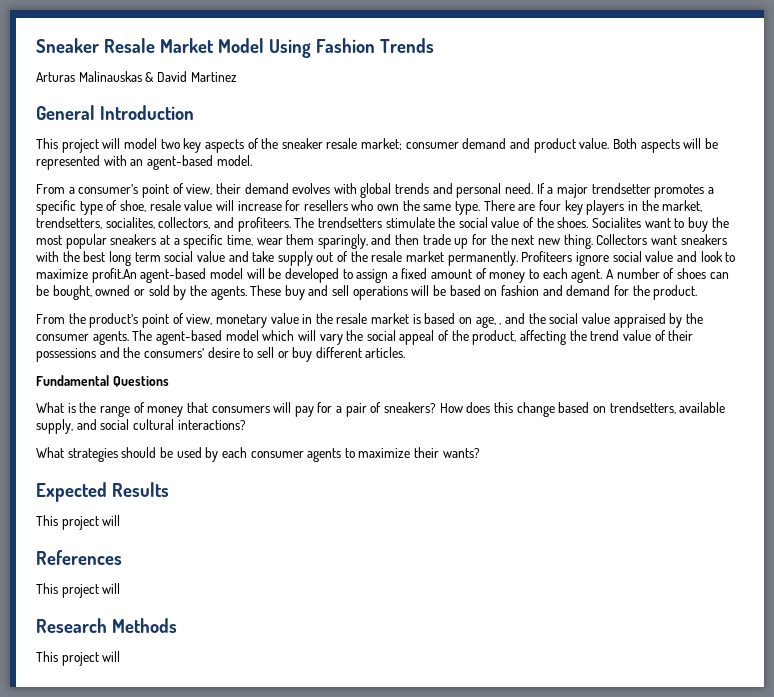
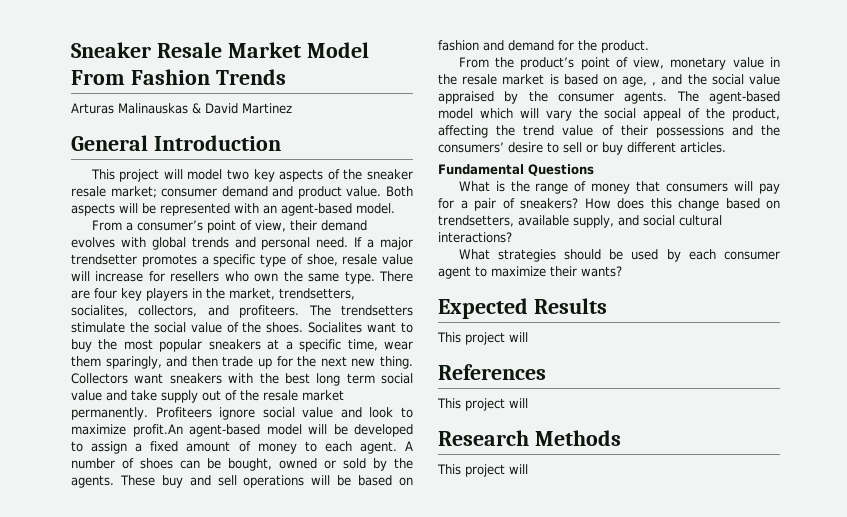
[268,39,311,58] Using -> [71,70,125,85] From
[307,448,342,462] agents -> [438,266,471,279] agent

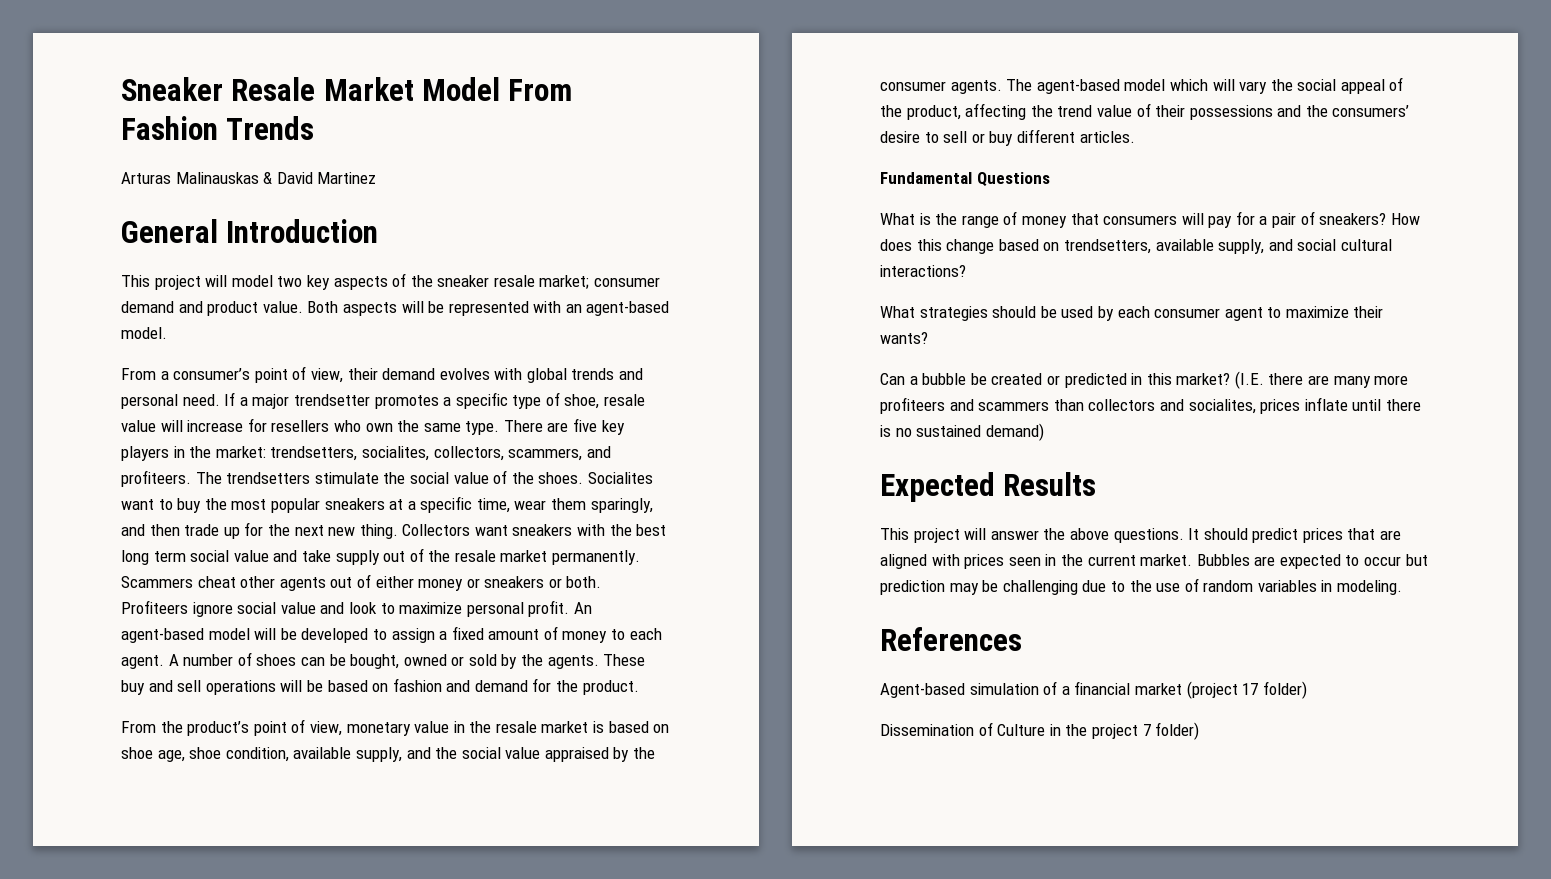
[94,288,117,299] four -> [573,418,598,432] five
[229,288,275,300] market, -> [215,446,266,458] market:
(198, 311) none -> [508,448,583,461] scammers,
(148, 413) none -> [121,574,602,591] Scammers cheat other agents out of either money or sneakers or both.
[132,424,183,437] profit.An -> [466,600,592,617] personal profit. An
[622,76,657,87] age, , -> [121,747,402,762] shoe age, shoe condition, available supply,
(622, 271) none -> [880,371,1409,389] [880,397,1421,414] [880,423,1044,441] // Can a bubble be created or predicted in this market? (I.E. there are many more profiteers and scammers than collectors and socialites, prices inflate until there is no sustained demand)
[438,364,546,380] [437,398,528,411] [438,430,621,446] [437,464,528,477] // References // This project will // Research Methods // This project will -> [990,528,1402,543] [880,554,1428,569] [880,578,1403,595] [880,627,1022,651] [880,681,1307,699] [880,722,1200,740] answer the above questions. It should predict prices that are aligned with prices seen in the current market. Bubbles are expected to occur but prediction may be challenging due to the use of random variables in modeling. // References // Agent-based simulation of a financial market (project 17 folder) // Dissemination of Culture in the project 7 folder)

